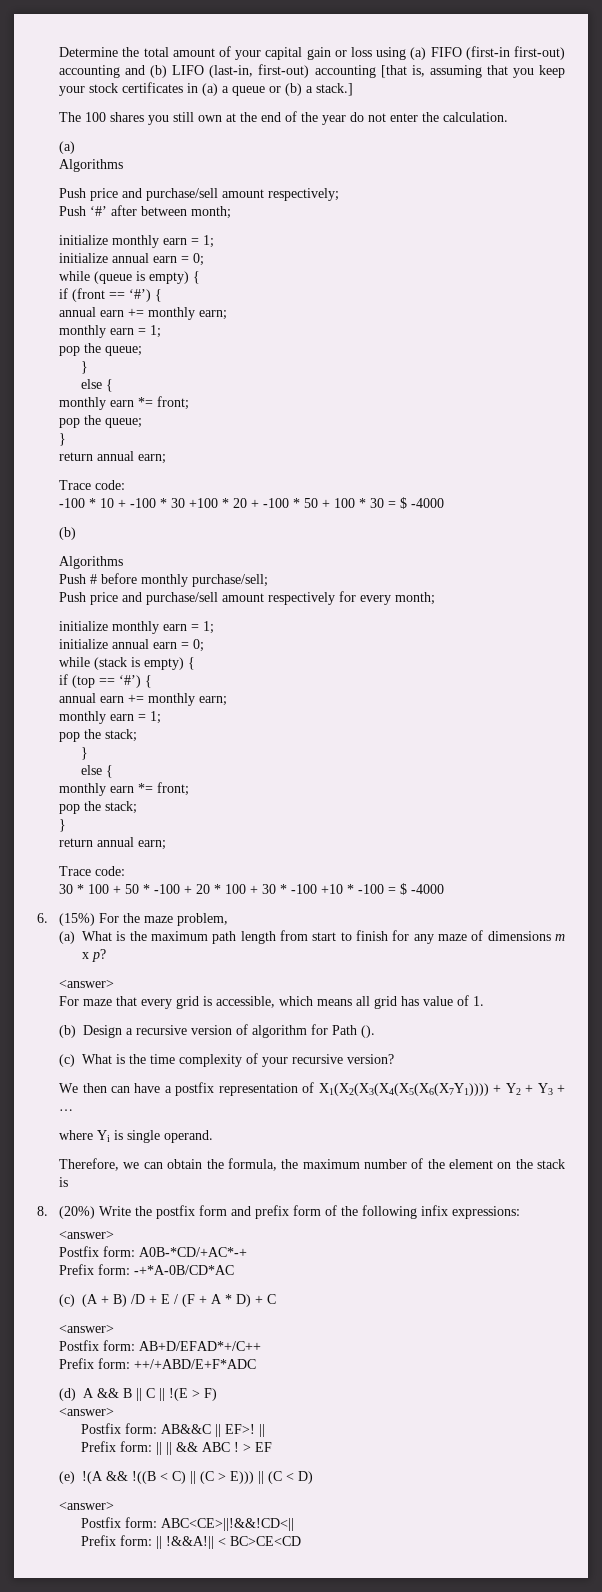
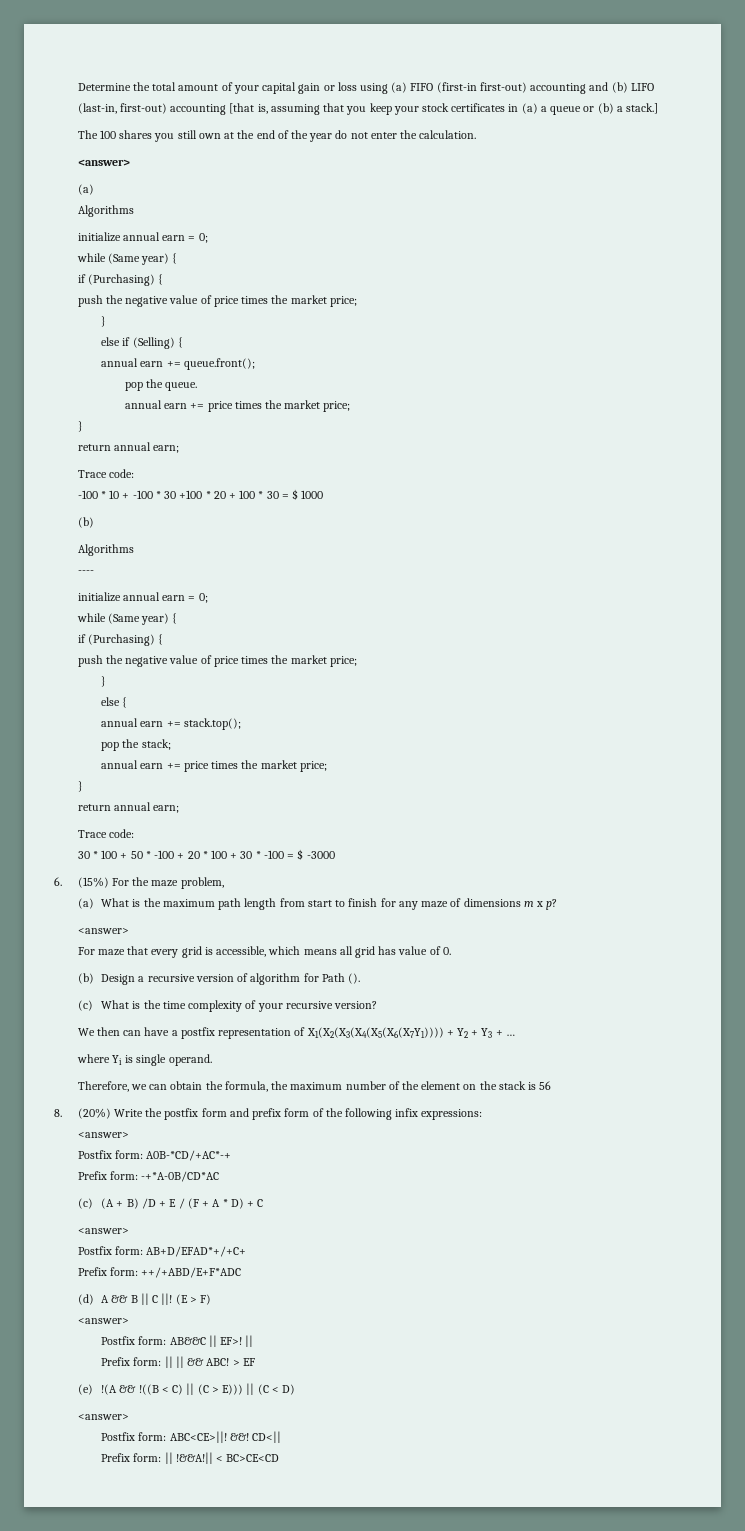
(509, 117) none -> [77,159,130,166] // <answer>
[59,188,340,201] [59,205,232,219] [59,235,215,248] [59,253,205,266] [59,271,201,284] [59,288,163,302] [59,307,228,320] [59,325,162,338] [59,343,143,356] [81,361,89,374] [81,379,114,392] [59,396,190,410] [59,415,143,428] // Push price and purchase/sell amount respectively; // Push ‘#’ after between month; // initialize monthly earn = 1; // initialize annual earn = 0; // while (queue is empty) { // if (front == ‘#’) { // annual earn += monthly earn; // monthly earn = 1; // pop the queue; // } // else { // monthly earn *= front; // pop the queue; -> [77,232,208,243] [76,253,178,265] [77,274,164,286] [77,295,357,307] [101,316,107,327] [101,337,183,349] [101,358,255,370] [124,379,198,391] [124,400,351,412] // initialize annual earn = 0; // while (Same year) { // if (Purchasing) { // push the negative value of price times the market price; // } // else if (Selling) { // annual earn += queue.front(); // pop the queue. // annual earn += price times the market price;
[263,498,331,508] -100 * 50 + -> (236, 496) none
[411,498,445,508] -4000 -> [301,490,324,499] 1000
[59,573,269,587] [59,591,436,605] [59,621,215,634] [59,639,205,652] [59,657,196,670] [59,674,153,688] [59,693,228,706] [59,711,162,724] [59,729,138,742] [81,747,89,760] [81,765,114,778] [59,782,190,796] [59,801,138,814] Push # before monthly purchase/sell; // Push price and purchase/sell amount respectively for every month; // initialize monthly earn = 1; // initialize annual earn = 0; // while (stack is empty) { // if (top == ‘#’) { // annual earn += monthly earn; // monthly earn = 1; // pop the stack; // } // else { // monthly earn *= front; // pop the stack; -> [77,570,94,574] [77,592,208,603] [76,613,178,625] [77,634,164,646] [77,655,357,667] [101,676,107,687] [101,697,128,708] [101,718,241,730] [101,739,171,751] [101,760,327,772] ---- // initialize annual earn = 0; // while (Same year) { // if (Purchasing) { // push the negative value of price times the market price; // } // else { // annual earn += stack.top(); // pop the stack; // annual earn += price times the market price;
[321,883,445,895] +10 * -100 = $ -4000 -> [287,849,335,860] = $ -3000
[473,996,485,1006] 1. -> [442,947,451,955] 0.
(69, 1182) none -> [539,1081,552,1090] 56
[139,1341,262,1351] AB+D/EFAD*+/C++ -> [146,1246,247,1257] AB+D/EFAD*+/+C+
[159,1388,189,1401] || !(E -> [161,1293,188,1305] ||! (E
[202,1442,240,1452] ABC ! -> [206,1358,230,1366] ABC!
[161,1518,295,1531] ABC<CE>||!&&!CD<|| -> [169,1431,282,1443] ABC<CE>||! &&! CD<||

